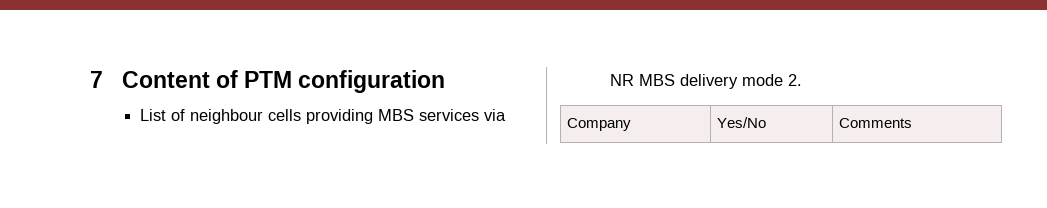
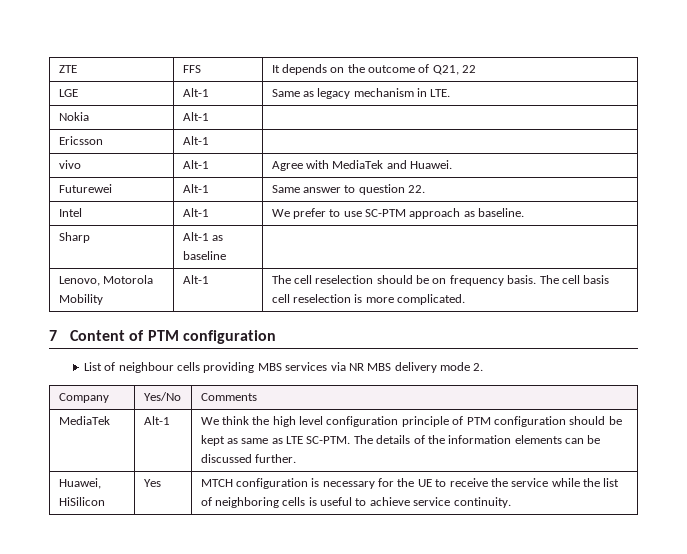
(90, 79) none -> [58,65,77,73] [182,65,201,73] [271,64,477,75] [58,89,78,97] [182,88,209,97] [271,88,451,99] [58,112,89,121] [182,112,209,121] [58,136,103,145] [182,136,209,145] [58,160,81,169] [182,160,209,169] [271,160,453,171] [58,184,112,193] [182,184,209,193] [271,184,426,195] [58,208,82,217] [182,208,209,217] [271,208,525,219] [58,232,90,243] [182,232,223,241] [182,251,226,260] [58,275,153,286] [58,294,103,305] [182,275,209,284] [271,275,610,286] [271,294,466,305] ZTE | FFS | It depends on the outcome of Q21, 22 // LGE | Alt-1 | Same as legacy mechanism in LTE. // Nokia | Alt-1 | // Ericsson | Alt-1 | // vivo | Alt-1 | Agree with MediaTek and Huawei. // Futurewei | Alt-1 | Same answer to question 22. // Intel | Alt-1 | We prefer to use SC-PTM approach as baseline. // Sharp | Alt-1 as baseline | // Lenovo, Motorola Mobility | Alt-1 | The cell reselection should be on frequency basis. The cell basis cell reselection is more complicated. //
(912, 123) none -> [58,416,110,425] [143,416,170,425] [200,416,622,427] [200,435,601,446] [200,454,296,463] [58,478,101,489] [58,497,105,506] [143,479,161,487] [200,478,620,489] [200,497,511,508] // MediaTek | Alt-1 | We think the high level configuration principle of PTM configuration should be kept as same as LTE SC-PTM. The details of the information elements can be discussed further. // Huawei, HiSilicon | Yes | MTCH configuration is necessary for the UE to receive the service while the list of neighboring cells is useful to achieve service continuity.

